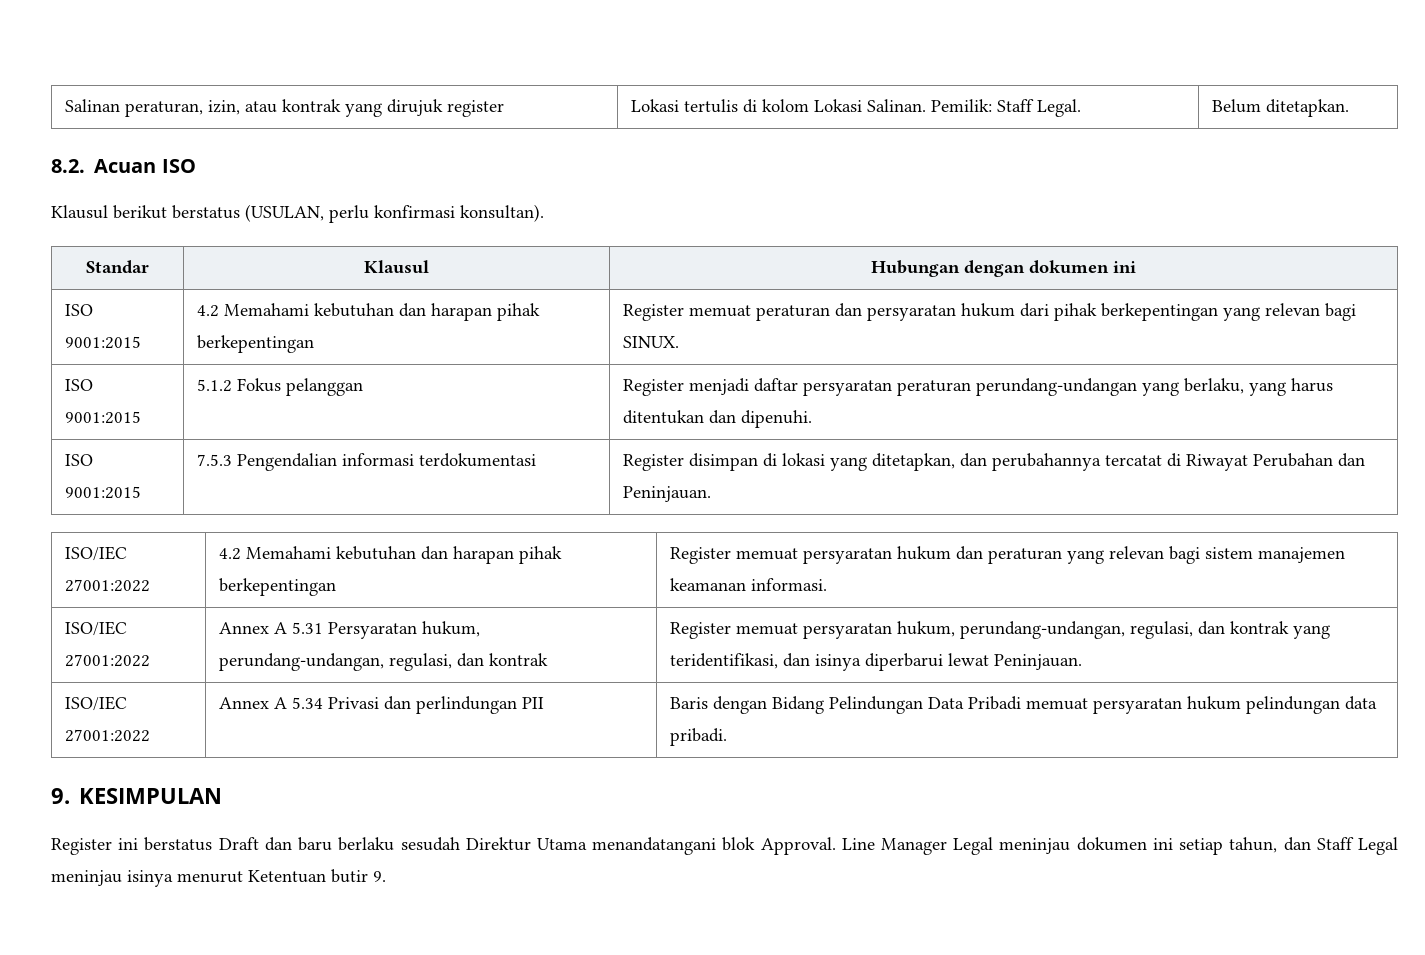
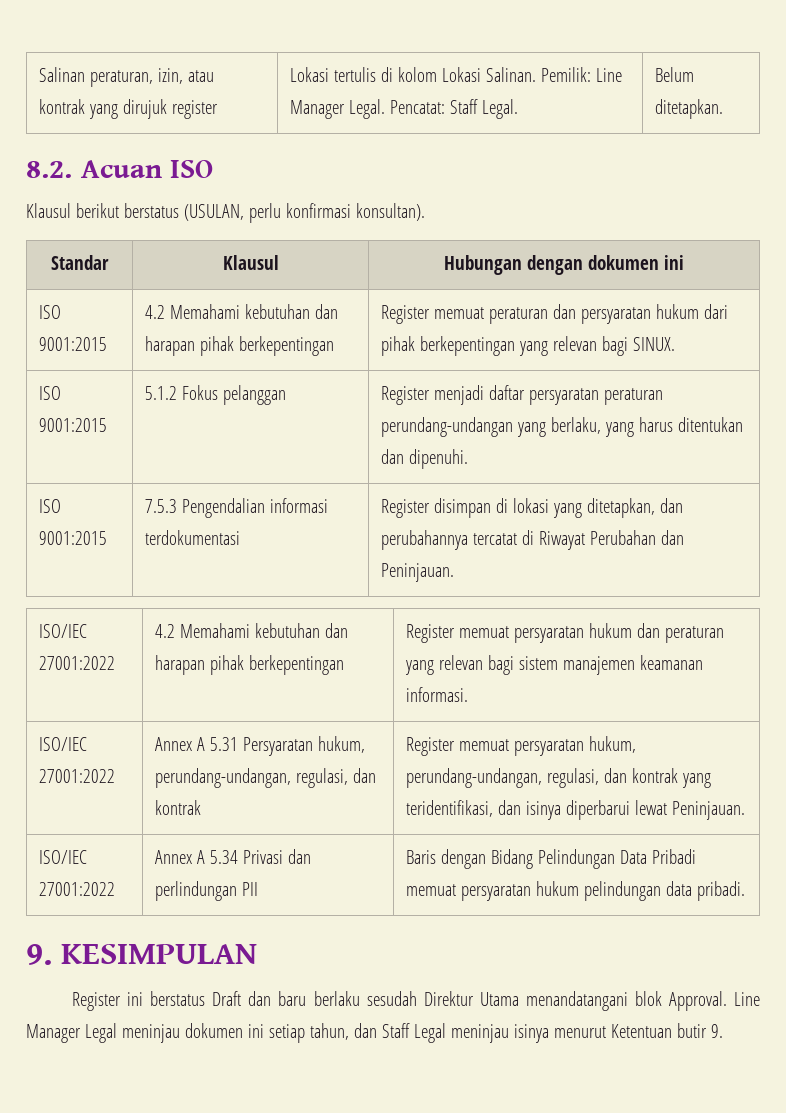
(993, 105) none -> [596,68,623,82] [290,99,446,119] Line Manager Legal. Pencatat:

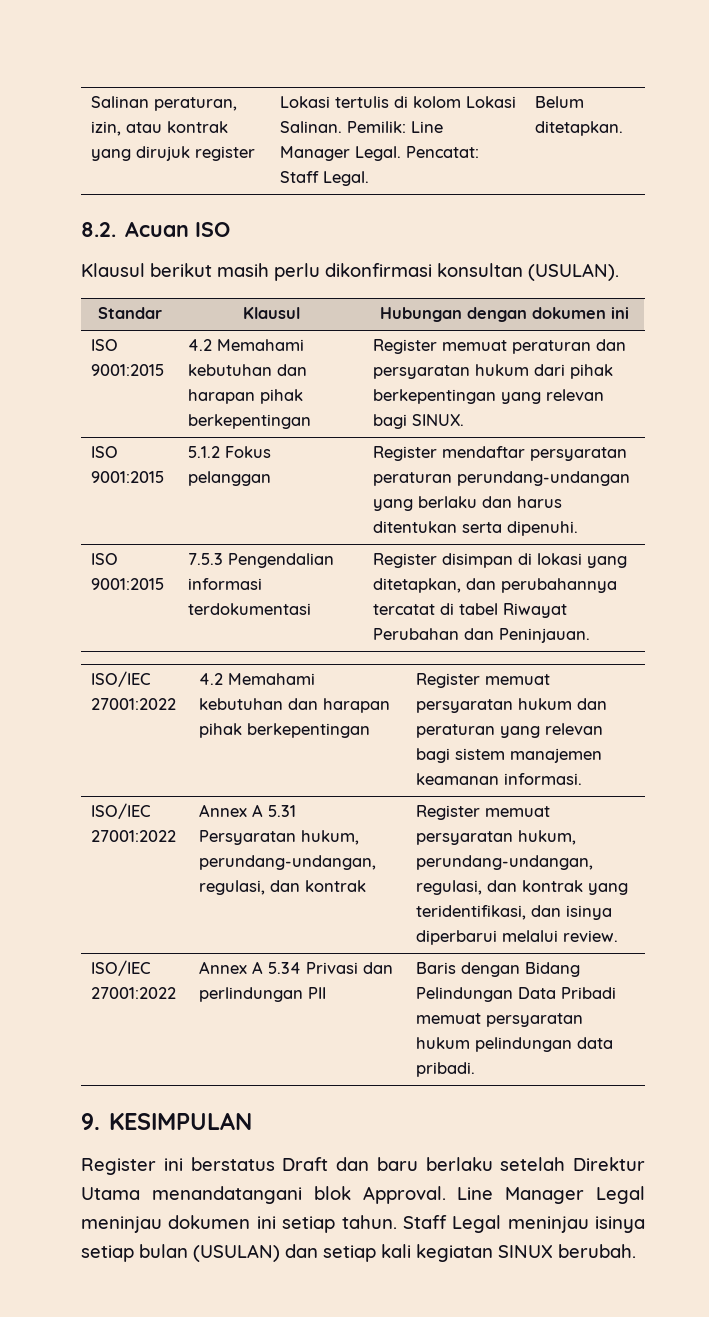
[123,203,425,223] berstatus (USULAN, perlu konfirmasi konsultan). -> [217,263,619,281] masih perlu dikonfirmasi konsultan (USULAN).
[434,385,526,405] menjadi daftar -> [441,446,525,458] mendaftar
[551,417,635,437] berlaku, yang -> [417,496,512,508] berlaku dan
[381,449,405,464] dan -> [461,522,502,533] serta
(535, 537) none -> [458,603,498,615] tabel
[635,800,746,820] lewat Peninjauan. -> [501,930,618,942] melalui review.
[366,991,417,1006] sesudah -> [500,1157,566,1171] setelah
[309,1023,377,1040] tahun, dan -> [341,1215,397,1229] tahun.
[553,1023,723,1038] menurut Ketentuan butir 9. -> [81,1244,636,1262] setiap bulan (USULAN) dan setiap kali kegiatan SINUX berubah.

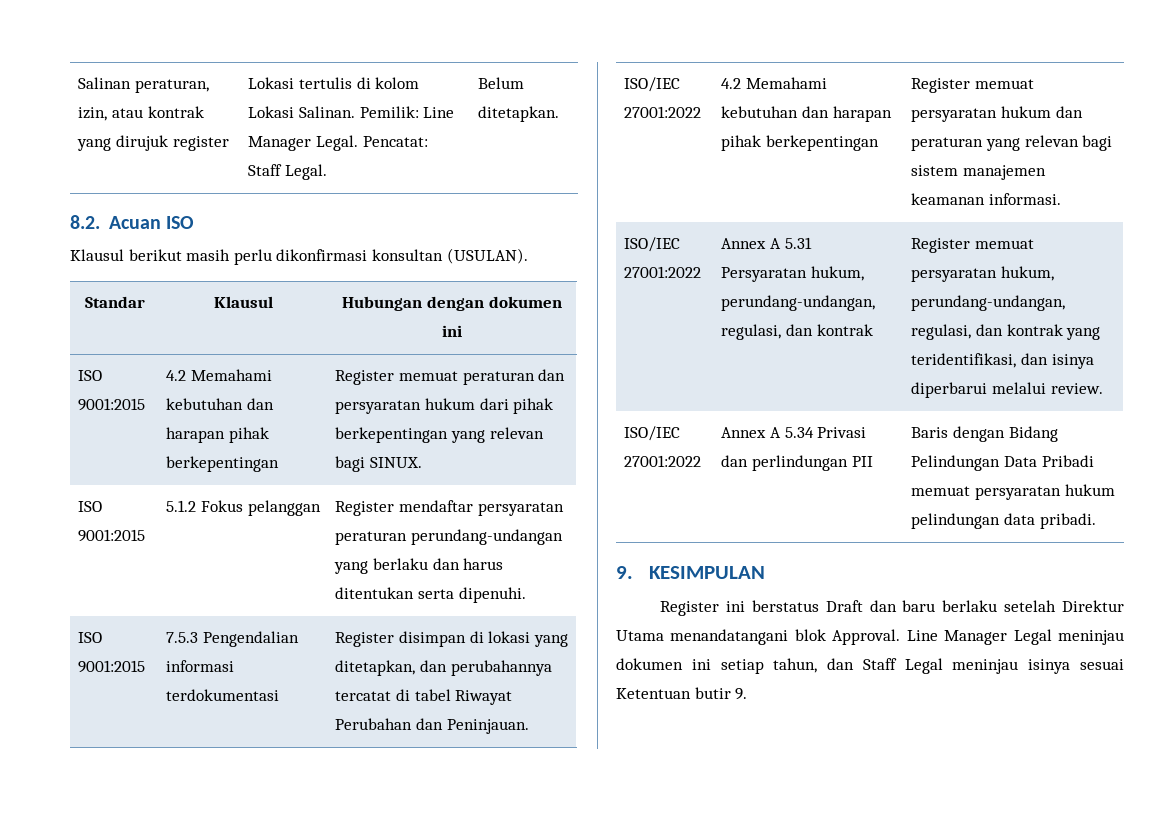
[341,1215,397,1229] tahun. -> [773,658,855,673] tahun, dan
[81,1244,636,1262] setiap bulan (USULAN) dan setiap kali kegiatan SINUX berubah. -> [1080,659,1124,670] [616,687,748,700] sesuai Ketentuan butir 9.

